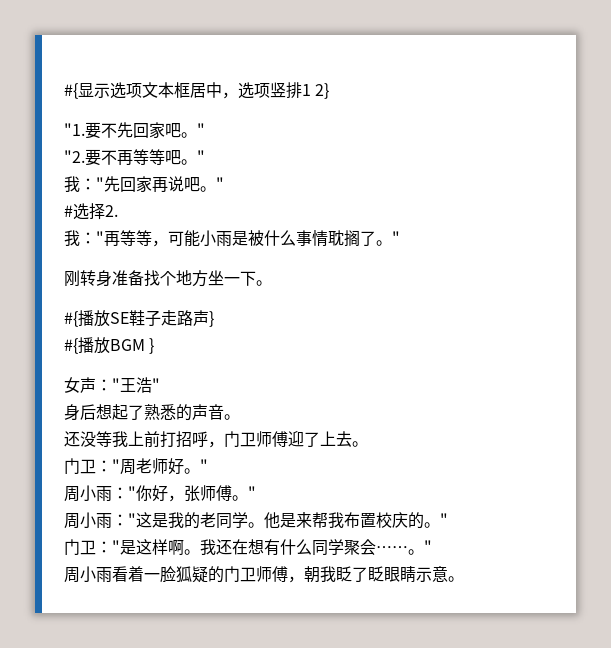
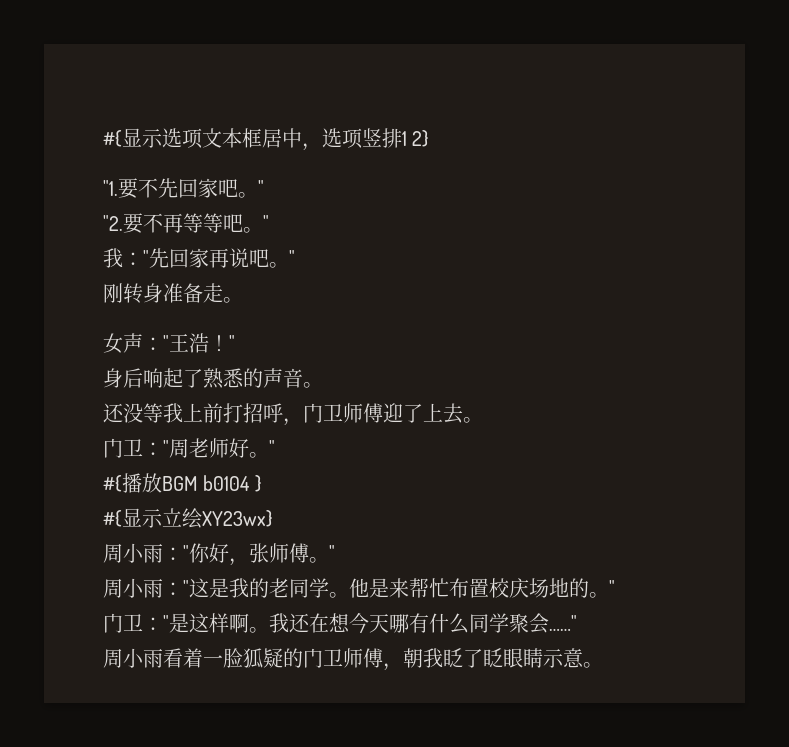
[64,203,118,220] [64,230,400,247] [64,270,272,287] [64,310,214,327] [64,337,155,354] #选择2. // 我："再等等，可能小雨是被什么事情耽搁了。" // 刚转身准备找个地方坐一下。 // #{播放SE鞋子走路声} // #{播放BGM } -> [103,283,243,304] 刚转身准备走。
(152, 385) none -> [209,334,229,352] ！
[96,404,112,420] 想 -> [143,368,163,388] 响
(208, 465) none -> [103,473,262,493] [103,508,273,529] // #{播放BGM b0104 } // #{显示立绘XY23wx}
[328,512,344,528] 我 -> [429,578,449,598] 忙
(408, 520) none -> [529,578,569,598] 场地
(264, 547) none -> [349,613,409,634] 今天哪
[376,540,432,555] ……。" -> [549,615,577,631] ……"

